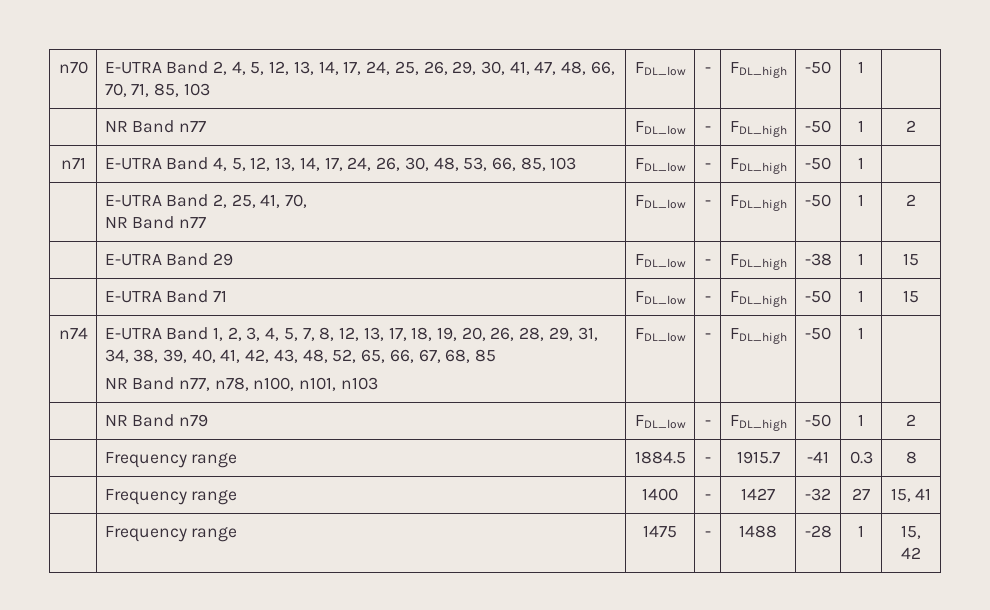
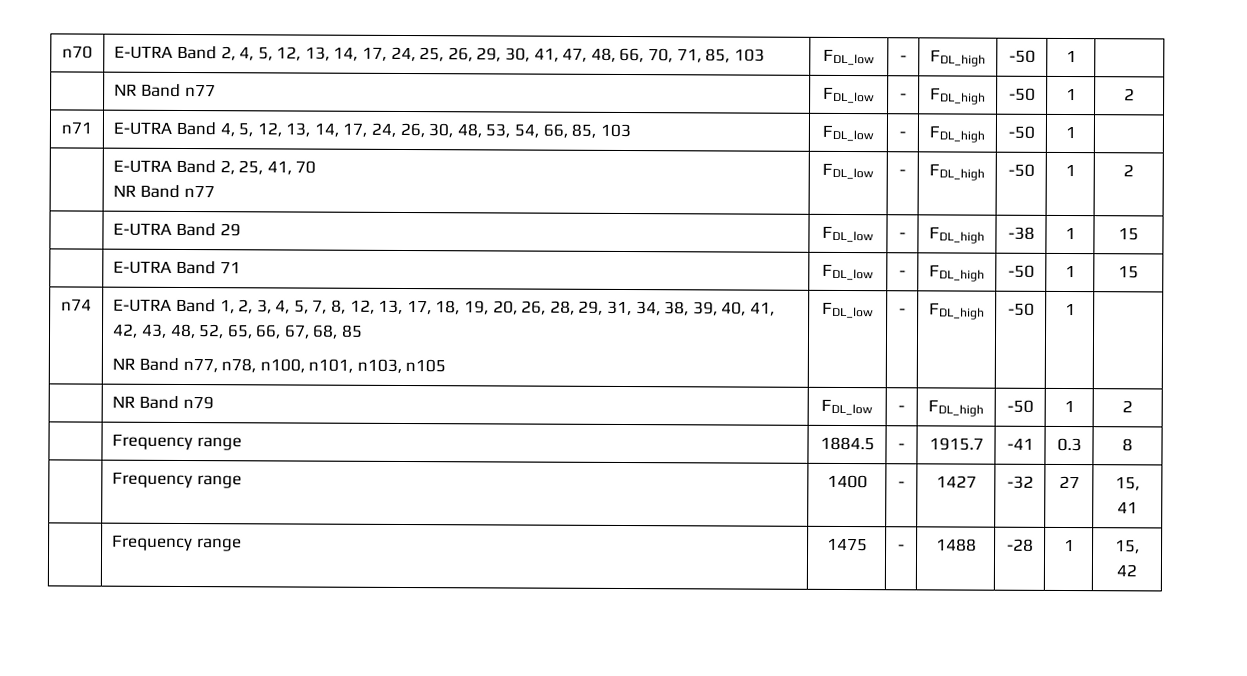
(488, 164) none -> [513,123,539,138] 54,
[285,194,308,208] 70, -> [295,160,317,174] 70
[340,377,378,390] n103 -> [356,358,447,373] n103, n105

